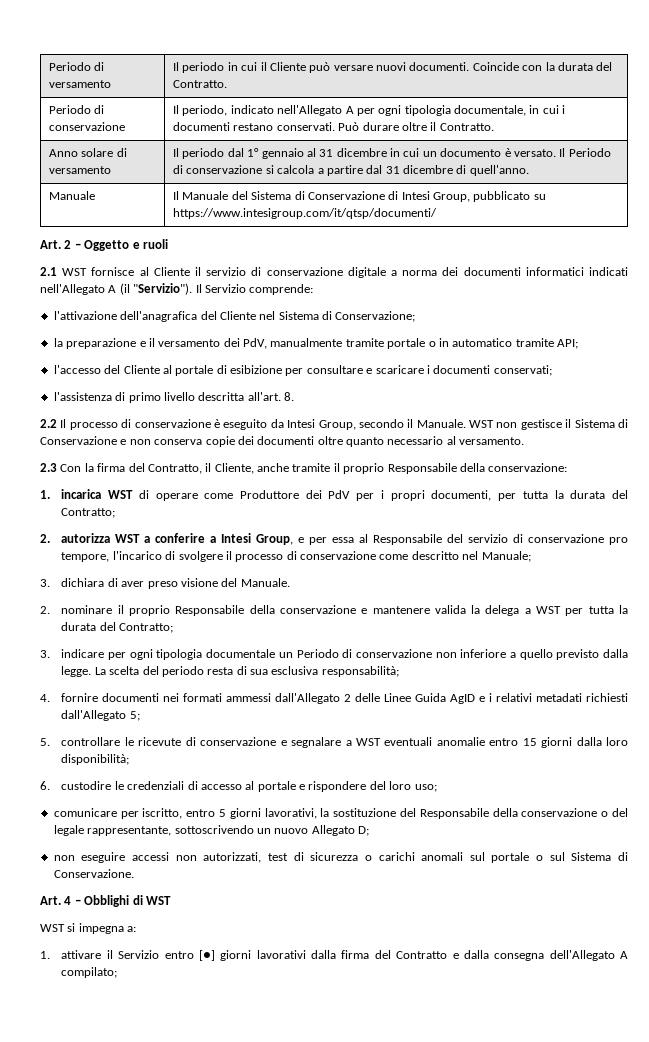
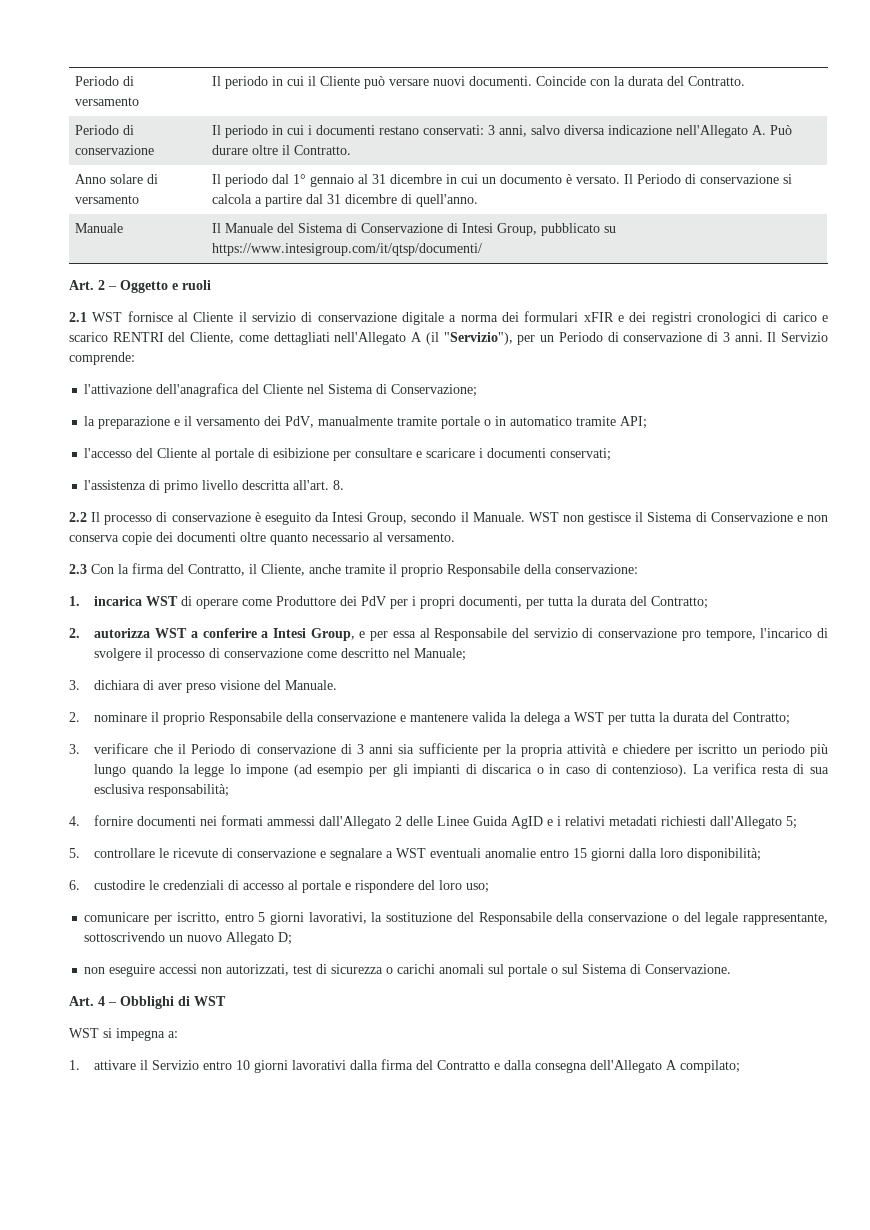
[182,105,527,116] periodo, indicato nell'Allegato A per ogni tipologia documentale, -> [225,125,269,138] periodo
[276,122,335,131] conservati. -> [423,125,767,138] conservati: 3 anni, salvo diversa indicazione nell'Allegato A.
[463,267,628,276] [40,283,193,295] documenti informatici indicati nell'Allegato A (il "Servizio"). -> [524,311,829,325] [69,332,763,345] formulari xFIR e dei registri cronologici di carico e scarico RENTRI del Cliente, come dettagliati nell'Allegato A (il "Servizio"), per un Periodo di conservazione di 3 anni.
[61,649,628,660] [61,666,204,677] indicare per ogni tipologia documentale un Periodo di conservazione non inferiore a quello previsto dalla legge. La scelta del periodo -> [94,743,828,757] [94,763,758,777] verificare che il Periodo di conservazione di 3 anni sia sufficiente per la propria attività e chiedere per iscritto un periodo più lungo quando la legge lo impone (ad esempio per gli impianti di discarica o in caso di contenzioso). La verifica
[198,950,215,961] [●] -> [236,1060,251,1070] 10

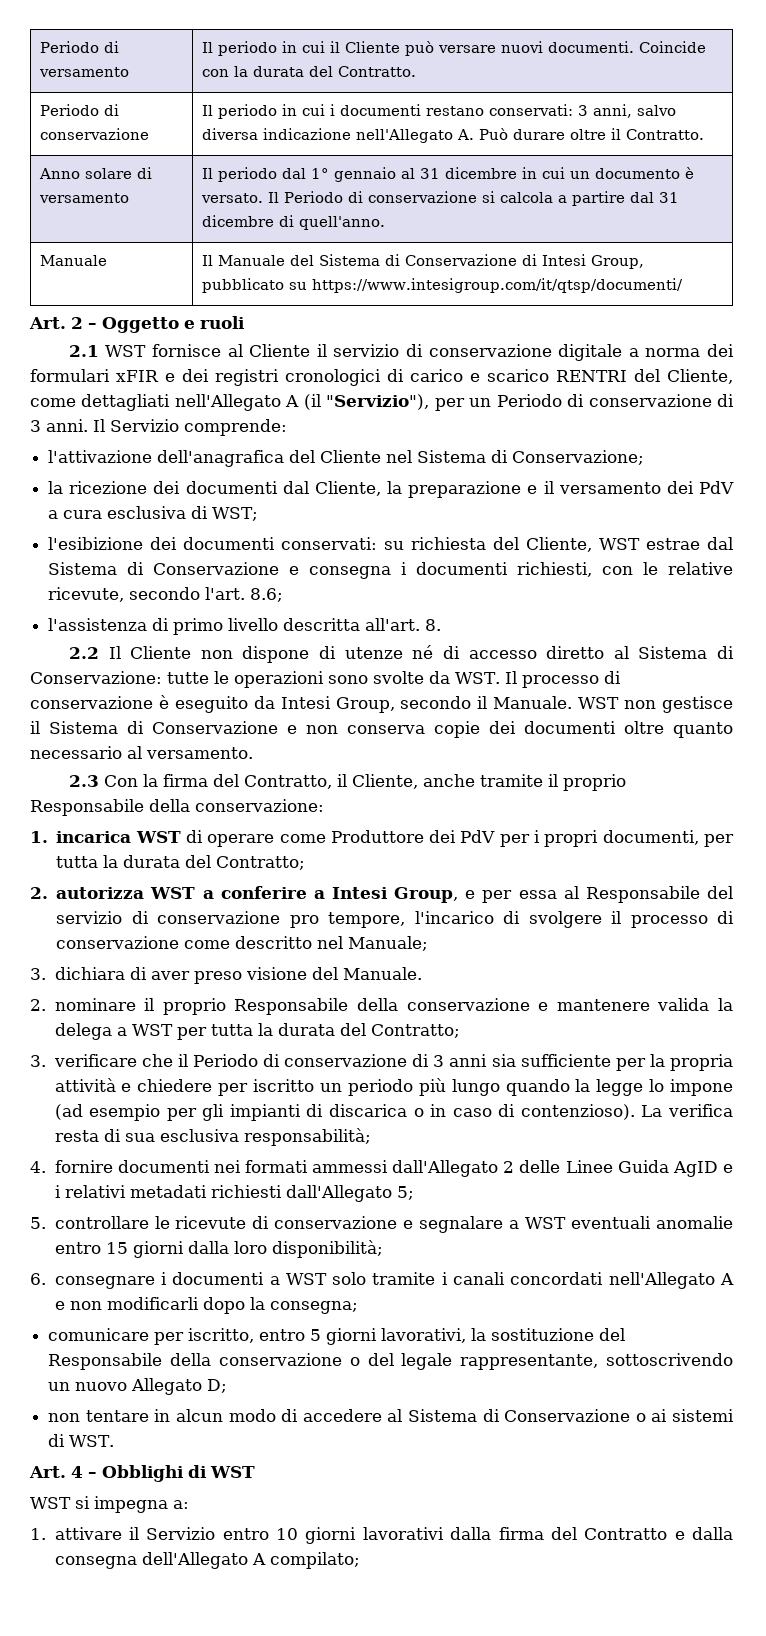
(96, 421) none -> [69,481,403,496] ricezione dei documenti dal Cliente, la
[285,416,648,429] [84,448,612,461] PdV, manualmente tramite portale o in automatico tramite API; // l'accesso del Cliente al portale di esibizione per consultare e scaricare i documenti conservati; -> [699,481,735,494] [48,506,259,521] [48,537,734,552] [48,562,734,579] [48,587,284,602] PdV a cura esclusiva di WST; // l'esibizione dei documenti conservati: su richiesta del Cliente, WST estrae dal Sistema di Conservazione e consegna i documenti richiesti, con le relative ricevute, secondo l'art. 8.6;
(101, 517) none -> [130,645,734,663] [30,671,517,688] Cliente non dispone di utenze né di accesso diretto al Sistema di Conservazione: tutte le operazioni sono svolte da WST. Il
[94,880,490,893] custodire le credenziali di accesso al portale e rispondere del loro uso; -> [54,1272,734,1289] [54,1297,358,1314] consegnare i documenti a WST solo tramite i canali concordati nell'Allegato A e non modificarli dopo la consegna;
[109,964,732,977] eseguire accessi non autorizzati, test di sicurezza o carichi anomali sul portale o sul Sistema di Conservazione. -> [85,1409,734,1422] [48,1434,115,1447] tentare in alcun modo di accedere al Sistema di Conservazione o ai sistemi di WST.

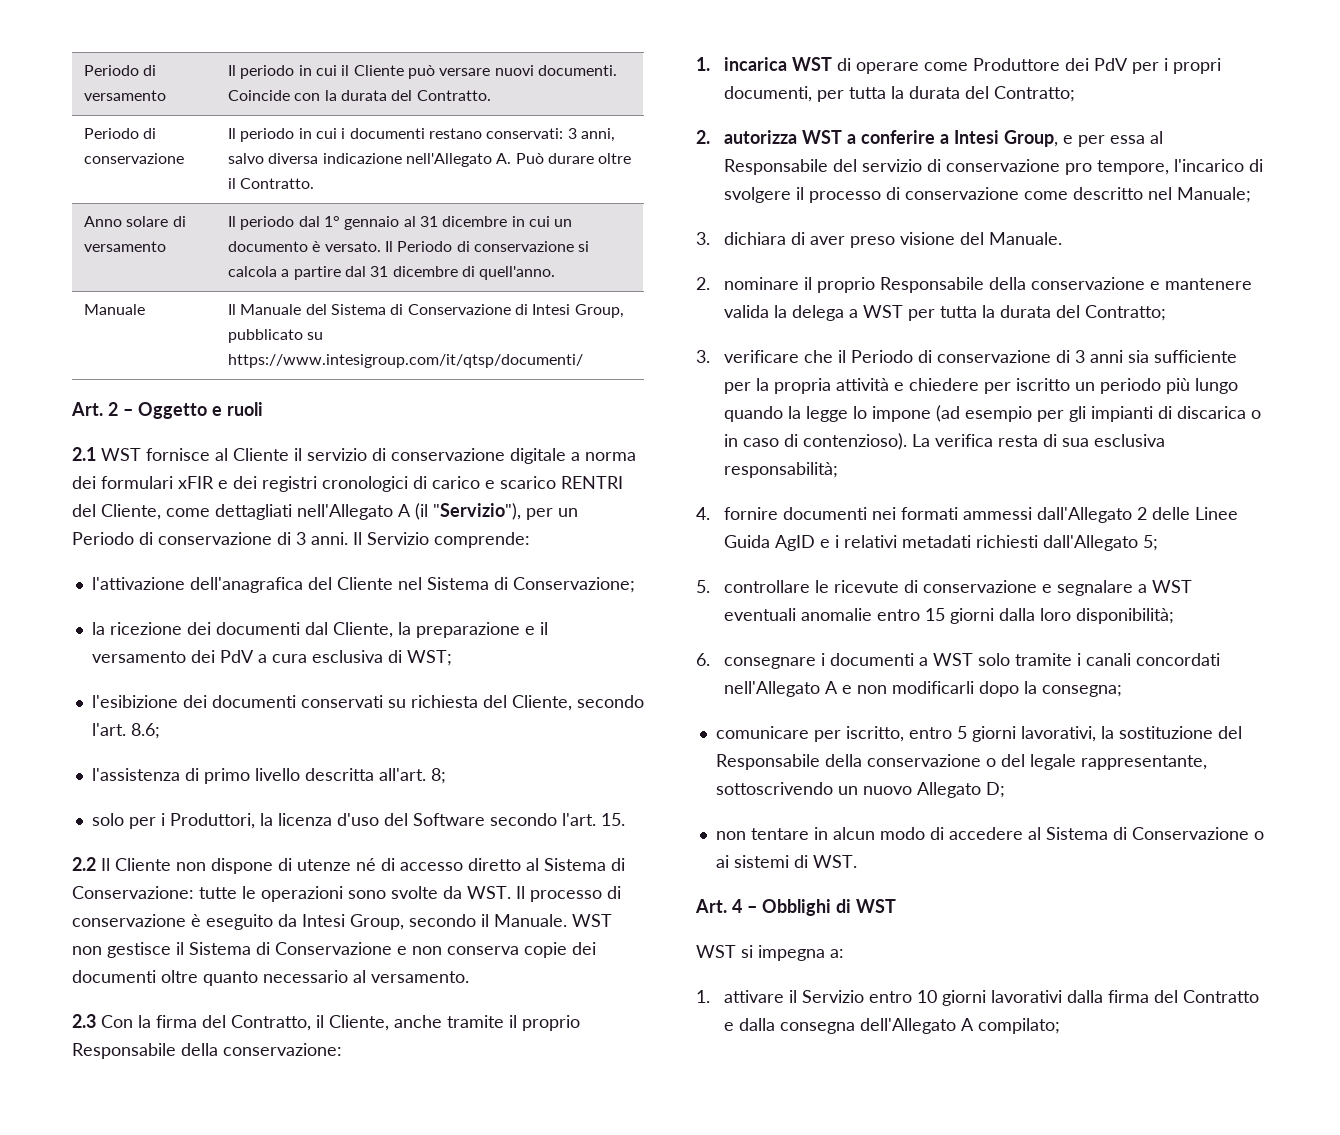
[281,537,378,550] conservati: -> [300,695,383,708] conservati
[599,537,734,550] [48,562,734,579] [48,587,125,602] WST estrae dal Sistema di Conservazione e consegna i documenti richiesti, con le relative ricevute, -> (572, 703) none
[425,619,442,631] 8. -> [430,768,446,784] [91,813,625,829] 8; // solo per i Produttori, la licenza d'uso del Software secondo l'art. 15.

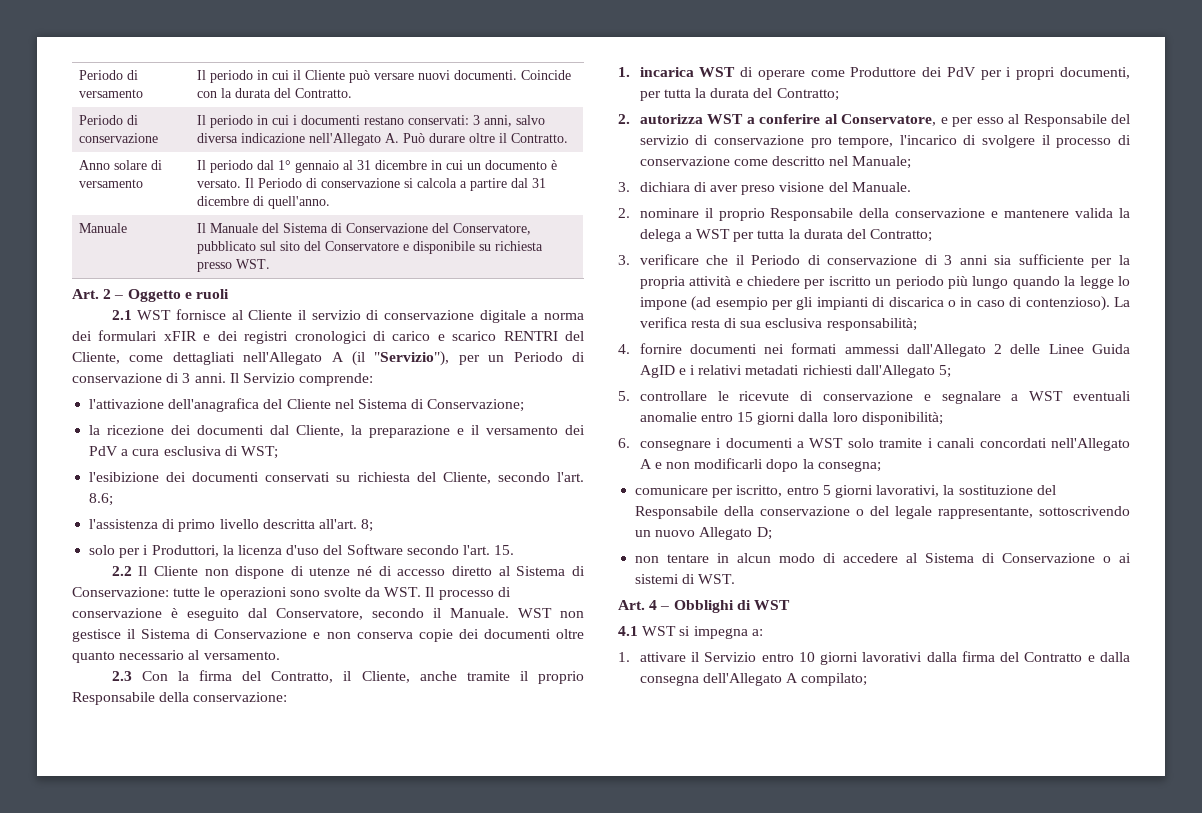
[514,304,624,318] [227,329,324,343] [227,354,583,368] di Intesi Group, pubblicato su https://www.intesigroup.com/it/qtsp/documenti/ -> [431,223,531,235] [196,241,543,254] [196,259,270,272] del Conservatore, pubblicato sul sito del Conservatore e disponibile su richiesta presso WST.
[278,914,404,930] da Intesi Group, -> [248,608,363,620] dal Conservatore,
[940,130,1059,147] a Intesi Group, -> [824,114,937,126] al Conservatore,
[1110,135,1146,144] essa -> [976,117,1004,124] esso
(896, 906) none -> [618,626,638,636] 4.1

